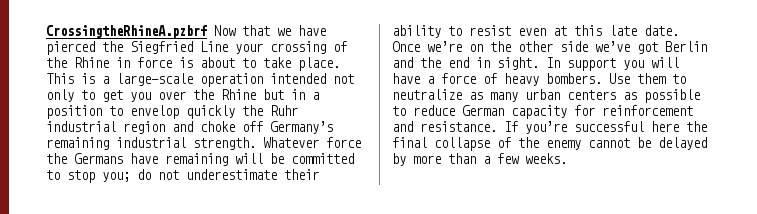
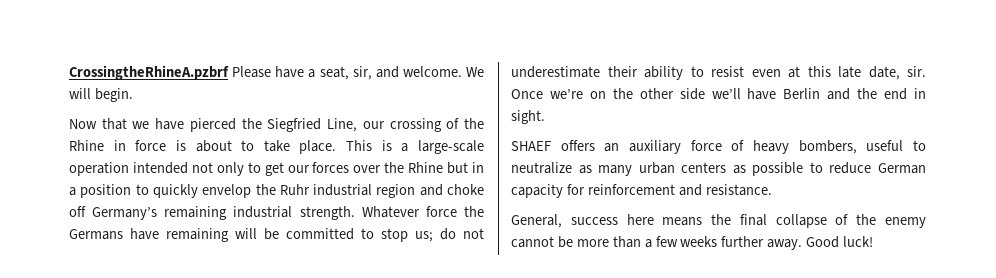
(207, 32) none -> [232,66,484,80] [69,88,133,102] Please have a seat, sir, and welcome. We will begin. //
[200,41,263,54] Line your -> [327,118,385,132] Line, our
[130,92,151,102] you -> [287,162,350,173] our forces
[130,105,235,119] envelop quickly -> [152,184,252,198] quickly envelop
[102,172,130,182] you; -> [415,231,433,242] us;
[644,25,679,36] date. -> [868,66,926,80] date, sir.
[595,41,658,54] we’ve got -> [711,88,777,100] we’ll have
[546,57,679,71] [392,73,666,86] In support you will have a force of heavy bombers. Use them -> [511,140,904,154] // SHAEF offers an auxiliary force of heavy bombers, useful
[504,121,679,134] If you’re successful here -> [511,214,703,228] // General, success here means
[658,137,707,150] [392,153,406,166] delayed by -> (573, 242) none
[525,153,567,164] weeks. -> [680,236,874,250] weeks further away. Good luck!

